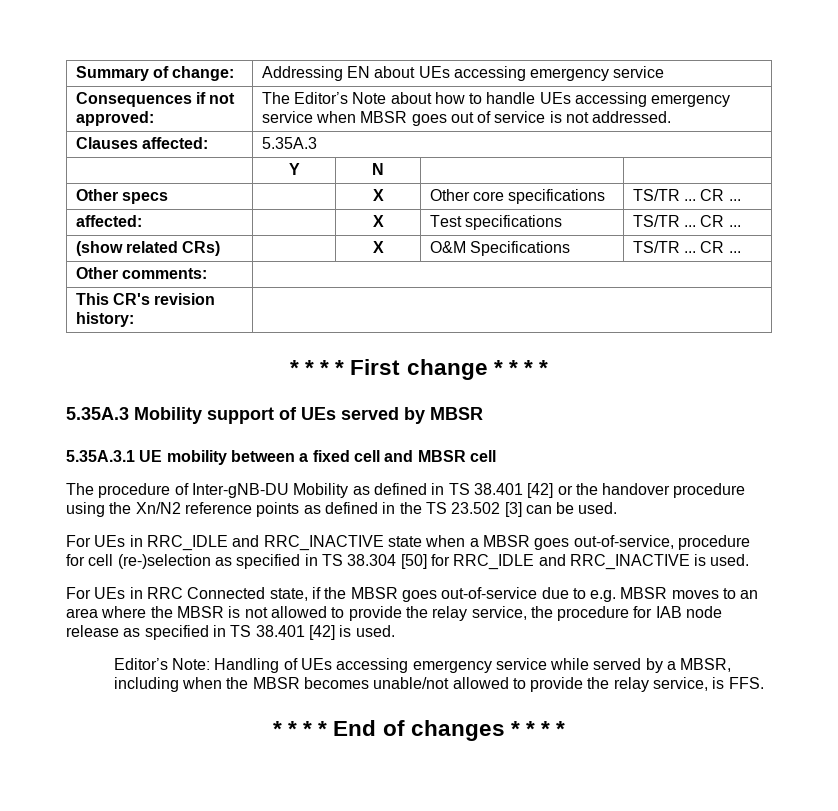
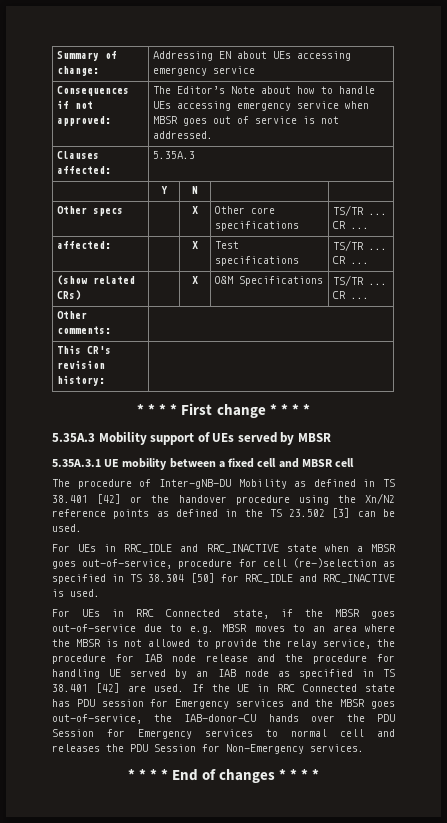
(119, 631) none -> [257,654,395,664] [52,669,269,679] and the procedure for handling UE served by an IAB node
[339,625,395,637] [113,658,732,673] [113,677,764,692] is used. // Editor’s Note: Handling of UEs accessing emergency service while served by a MBSR, including when the MBSR becomes unable/not allowed to provide the relay service, is FFS. -> [127,684,395,692] [52,699,395,709] [52,714,396,724] [52,729,395,739] [52,744,364,754] are used. If the UE in RRC Connected state has PDU session for Emergency services and the MBSR goes out-of-service, the IAB-donor-CU hands over the PDU Session for Emergency services to normal cell and releases the PDU Session for Non-Emergency services.

